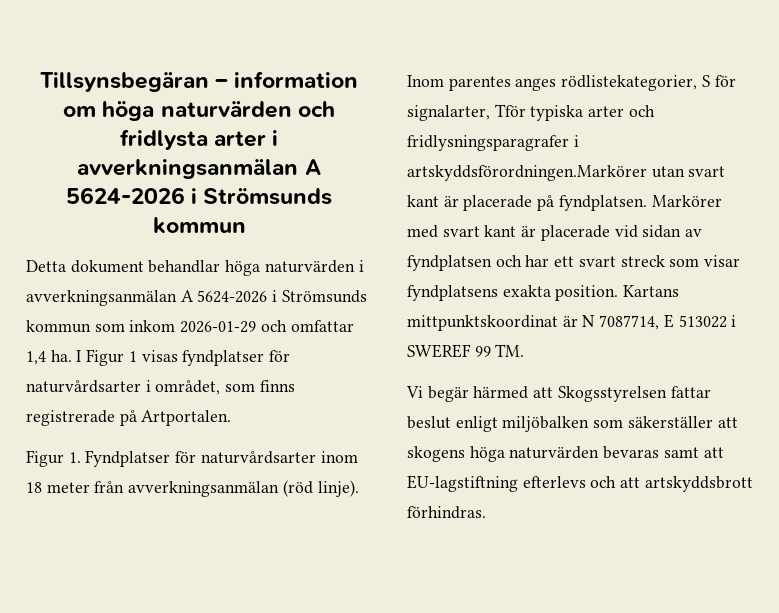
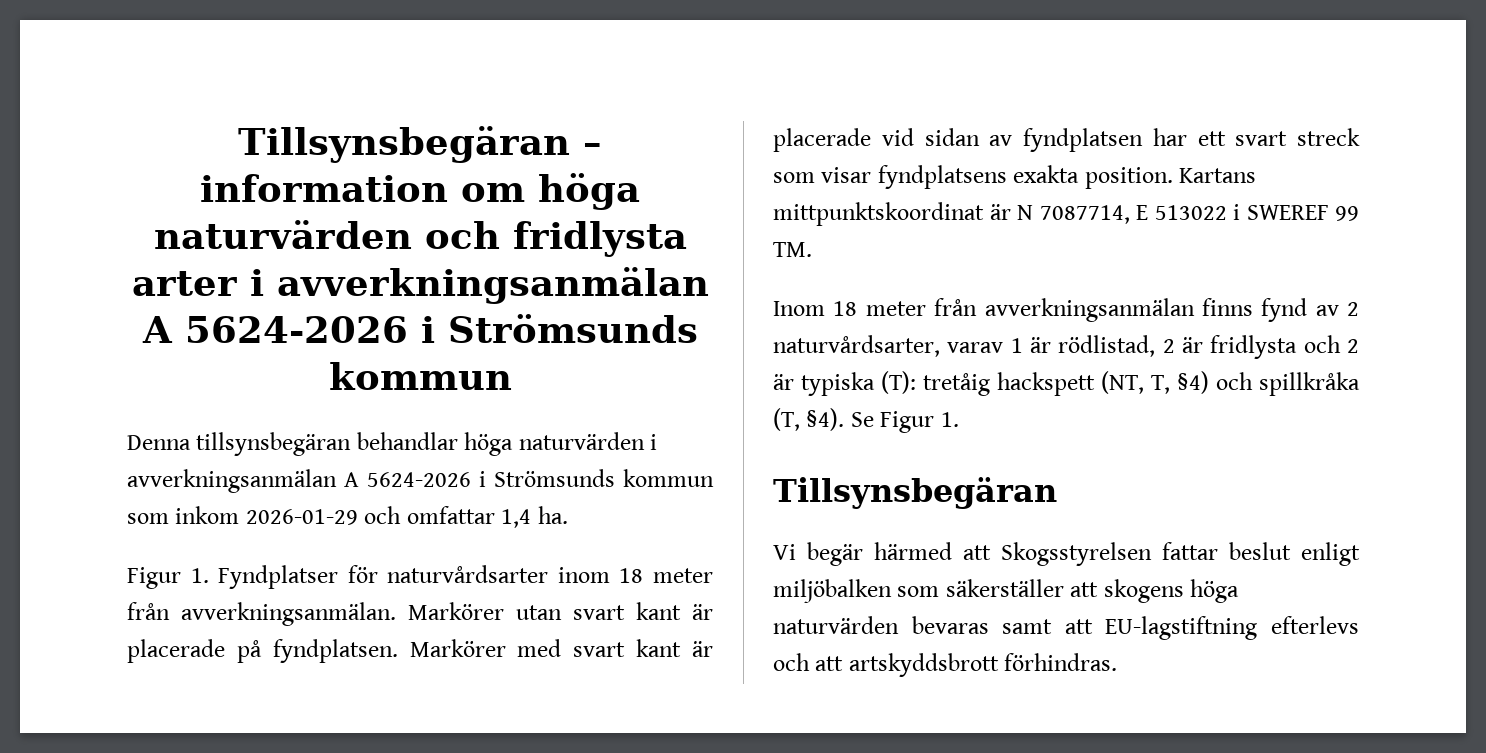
[26,260,144,273] Detta dokument -> [127,432,352,456] Denna tillsynsbegäran
[76,349,291,366] [26,380,295,395] [26,410,232,426] I Figur 1 visas fyndplatser för naturvårdsarter i området, som finns registrerade på Artportalen. -> (568, 515) none
[128,480,359,497] [407,75,736,91] [407,104,655,121] [407,135,579,151] [407,165,647,181] avverkningsanmälan (röd linje). Inom parentes anges rödlistekategorier, S för signalarter, Tför typiska arter och fridlysningsparagrafer i artskyddsförordningen.Markörer -> [181,602,504,626] avverkningsanmälan. Markörer
[495,255,522,267] och -> (1143, 140) none
(525, 350) none -> [773,298,1359,322] [773,335,1359,359] [773,371,1360,396] [773,408,959,433] [773,477,1057,509] // Inom 18 meter från avverkningsanmälan finns fynd av 2 naturvårdsarter, varav 1 är rödlistad, 2 är fridlysta och 2 är typiska (T): tretåig hackspett (NT, T, §4) och spillkråka (T, §4). Se Figur 1. // Tillsynsbegäran

